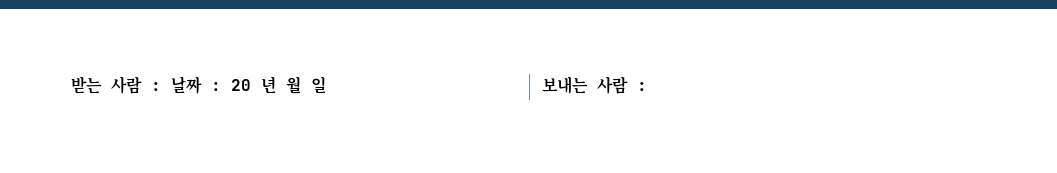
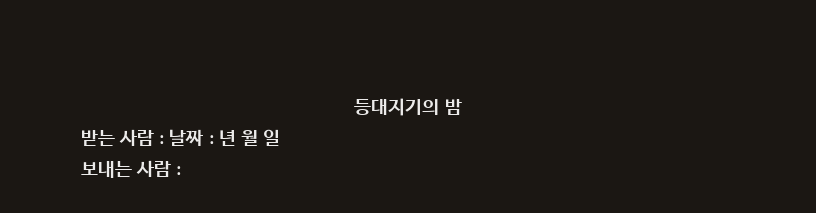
(71, 85) none -> [354,98,462,116] 등대지기의 밤 //
[231,79,251,91] 20 -> (214, 139) none

